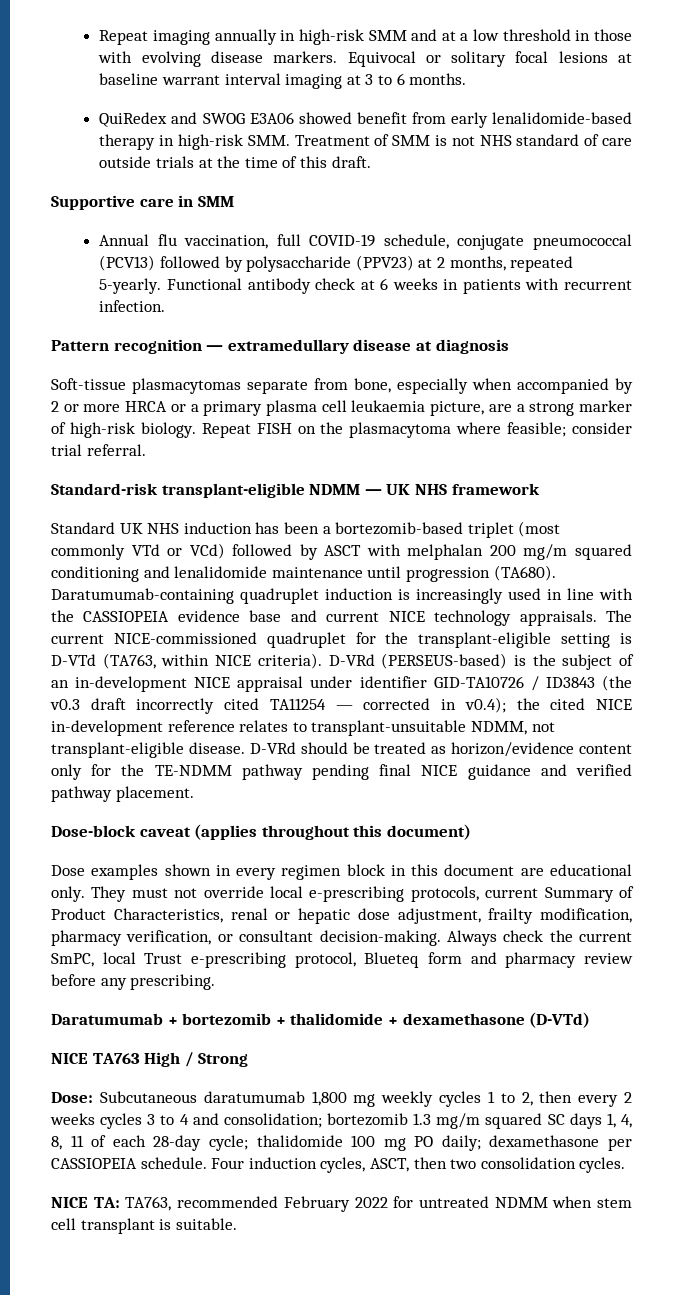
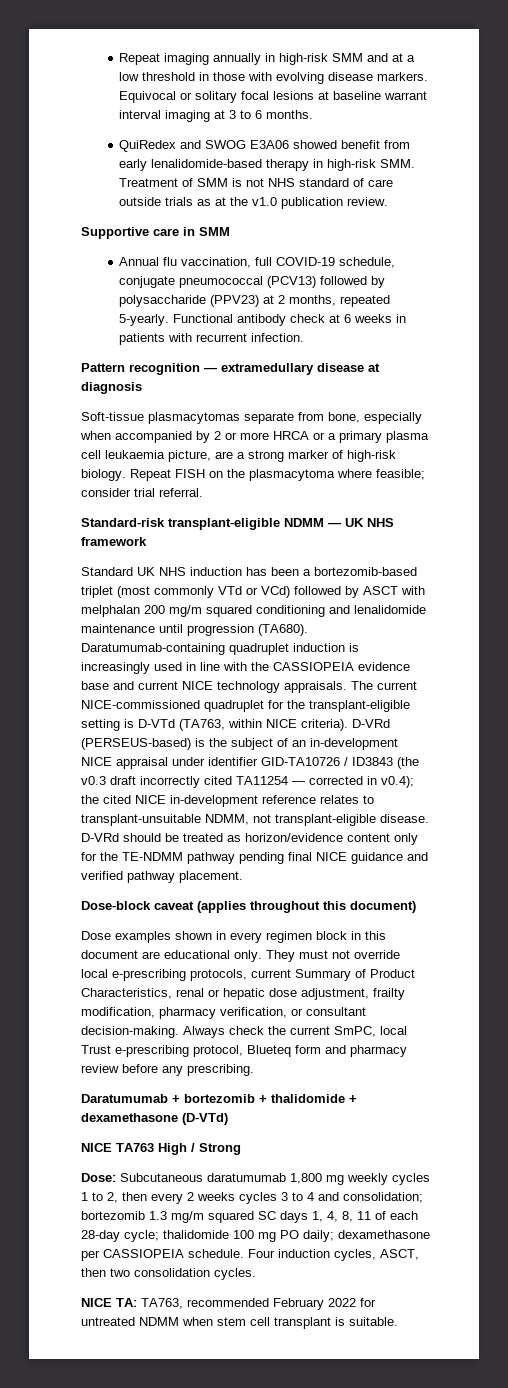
(194, 162) none -> [197,199,212,206] as
[244,156,371,168] time of this draft. -> [252,197,389,209] v1.0 publication review.

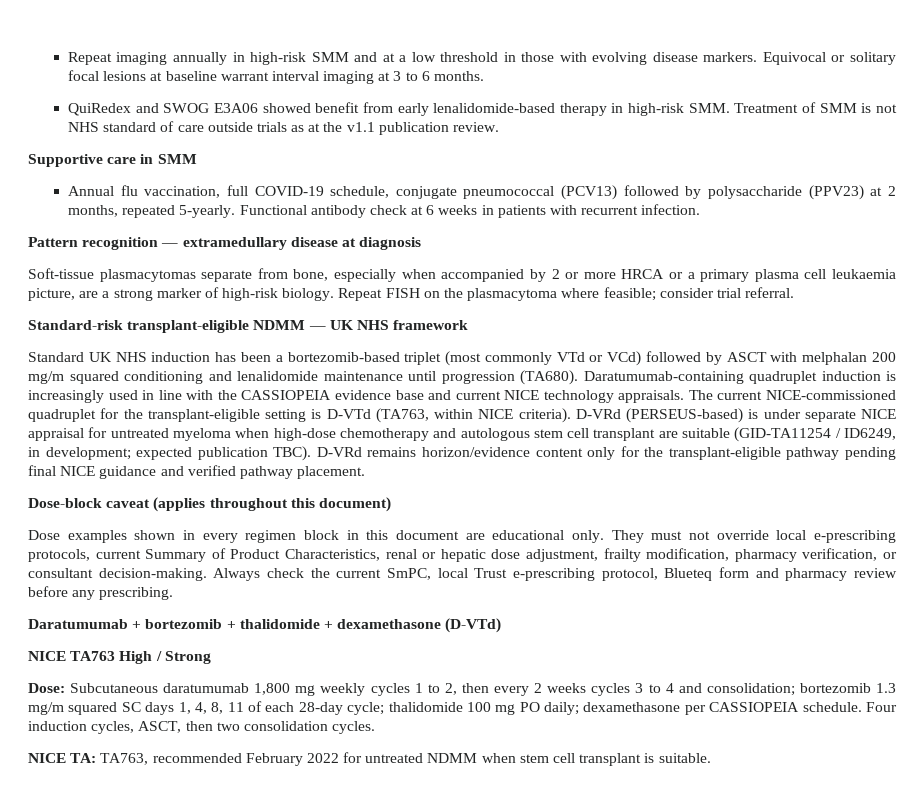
[252,197,278,206] v1.0 -> [346,122,375,132] v1.1
[209,738,398,750] [81,757,419,769] [81,776,414,788] [81,795,374,807] [81,814,429,826] [81,833,241,842] the subject of an in-development NICE appraisal under identifier GID-TA10726 / ID3843 (the v0.3 draft incorrectly cited TA11254 — corrected in v0.4); the cited NICE in-development reference relates to transplant-unsuitable NDMM, not transplant-eligible disease. D-VRd should be treated as -> [763,409,896,422] [28,427,896,442] [28,446,417,461] under separate NICE appraisal for untreated myeloma when high-dose chemotherapy and autologous stem cell transplant are suitable (GID-TA11254 / ID6249, in development; expected publication TBC). D-VRd remains
[122,852,183,861] TE-NDMM -> [668,447,781,460] transplant-eligible

